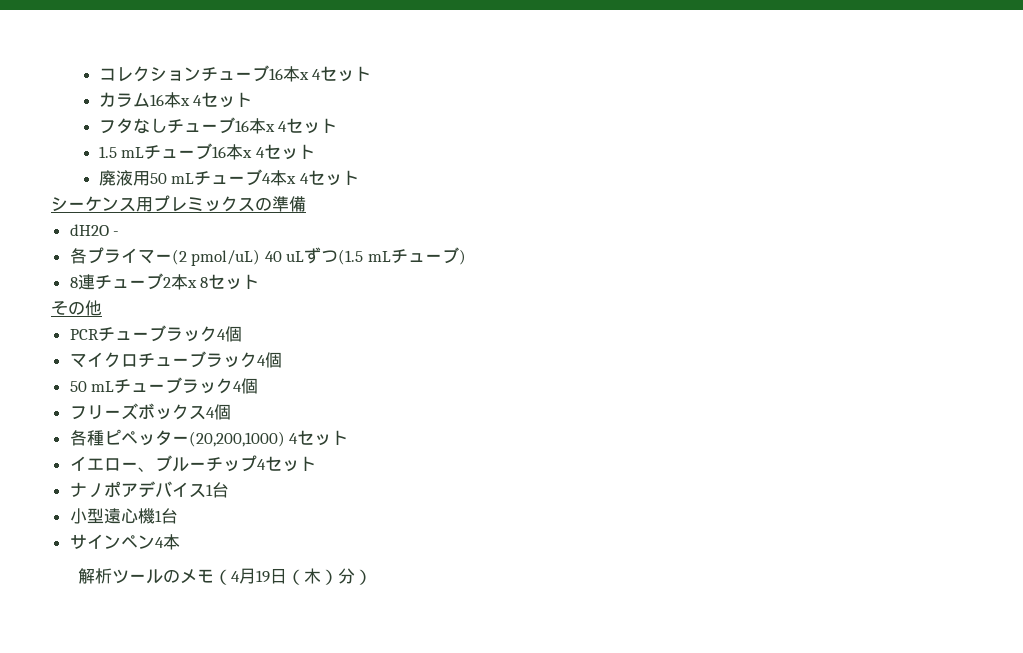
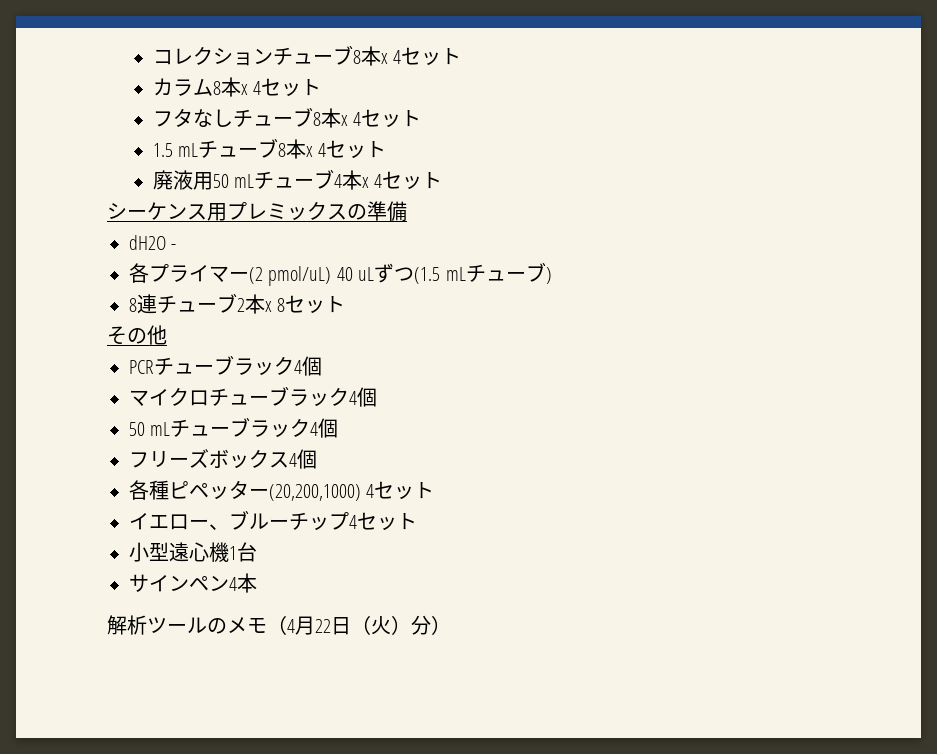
[268,68,283,80] 16 -> [352,50,361,64] 8
[149,94,164,106] 16 -> [212,81,221,95] 8
[234,120,249,132] 16 -> [312,112,321,126] 8
[212,146,227,158] 16 -> [277,143,286,157] 8
[69,481,229,498] // ナノポアデバイス1台 -> (417, 521) none
[256,568,322,585] 19日（木 -> [315,615,391,635] 22日（火

